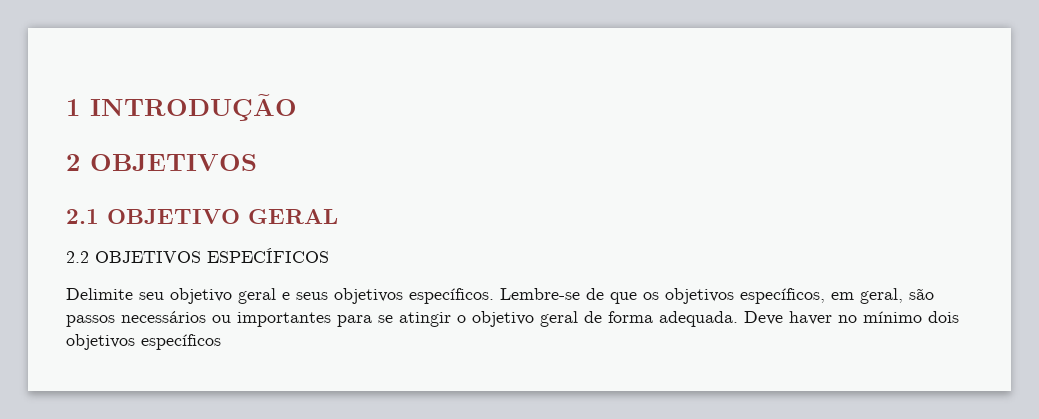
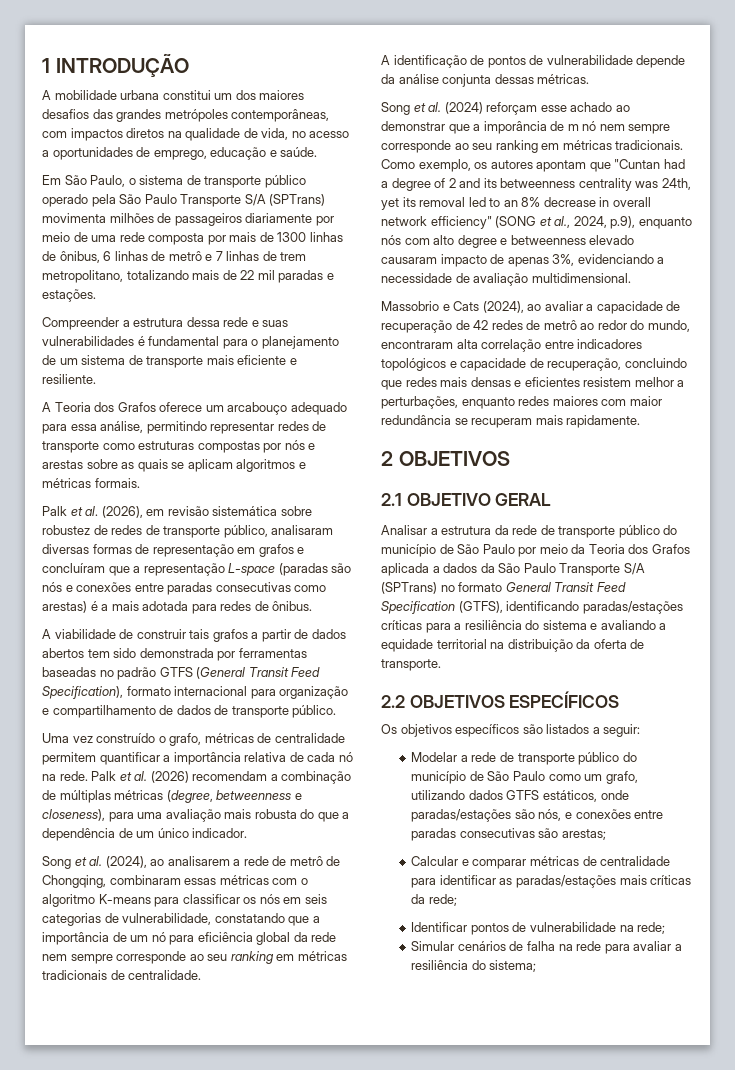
(297, 107) none -> [42,90,305,100] [42,109,330,122] [42,128,350,141] [42,147,318,160] [42,175,306,188] [42,194,326,207] [42,213,334,226] [42,232,343,245] [42,251,307,263] [42,270,334,283] [42,289,96,302] [42,317,289,330] [42,336,339,349] [42,355,297,368] [42,374,96,384] [42,402,347,415] [42,421,327,434] [42,440,316,453] [42,459,306,472] [42,478,140,488] [42,506,312,518] [42,525,334,538] [42,544,305,557] [42,563,352,576] [42,582,327,595] [42,601,313,614] [42,629,346,642] [42,648,307,661] [42,667,321,680] [42,686,349,699] [42,705,337,718] [42,733,345,746] [42,752,353,765] [42,771,352,784] [42,790,302,803] [42,809,350,822] [42,828,248,841] [42,856,341,869] [42,875,308,888] [42,894,327,907] [42,913,320,926] [42,932,337,945] [42,951,347,964] [42,970,202,980] [381,55,686,68] [381,74,590,87] [381,102,630,115] [381,121,671,134] [381,140,684,153] [381,159,685,172] [381,178,691,191] [381,197,651,210] [381,216,692,229] [381,235,635,248] [381,254,665,267] [381,273,631,286] [381,301,681,314] [381,320,690,333] [381,339,643,352] [381,358,687,371] [381,377,685,390] [381,396,662,409] [381,415,641,428] // A mobilidade urbana constitui um dos maiores desafios das grandes metrópoles contemporâneas, com impactos diretos na qualidade de vida, no acesso a oportunidades de emprego, educação e saúde. // Em São Paulo, o sistema de transporte público operado pela São Paulo Transporte S/A (SPTrans) movimenta milhões de passageiros diariamente por meio de uma rede composta por mais de 1300 linhas de ônibus, 6 linhas de metrô e 7 linhas de trem metropolitano, totalizando mais de 22 mil paradas e estações. // Compreender a estrutura dessa rede e suas vulnerabilidades é fundamental para o planejamento de um sistema de transporte mais eficiente e resiliente. // A Teoria dos Grafos oferece um arcabouço adequado para essa análise, permitindo representar redes de transporte como estruturas compostas por nós e arestas sobre as quais se aplicam algoritmos e métricas formais. // Palk et al. (2026), em revisão sistemática sobre robustez de redes de transporte público, analisaram diversas formas de representação em grafos e concluíram que a representação L-space (paradas são nós e conexões entre paradas consecutivas como arestas) é a mais adotada para redes de ônibus. // A viabilidade de construir tais grafos a partir de dados abertos tem sido demonstrada por ferramentas baseadas no padrão GTFS (General Transit Feed Specification), formato internacional para organização e compartilhamento de dados de transporte público. // Uma vez construído o grafo, métricas de centralidade permitem quantificar a importância relativa de cada nó na rede. Palk et al. (2026) recomendam a combinação de múltiplas métricas (degree, betweenness e closeness), para uma avaliação mais robusta do que a dependência de um único indicador. // Song et al. (2024), ao analisarem a rede de metrô de Chongqing, combinaram essas métricas com o algoritmo K-means para classificar os nós em seis categorias de vulnerabilidade, constatando que a importância de um nó para eficiência global da rede nem sempre corresponde ao seu ranking em métricas tradicionais de centralidade. // A identificação de pontos de vulnerabilidade depende da análise conjunta dessas métricas. // Song et al. (2024) reforçam esse achado ao demonstrar que a imporância de m nó nem sempre corresponde ao seu ranking em métricas tradicionais. Como exemplo, os autores apontam que "Cuntan had a degree of 2 and its betweenness centrality was 24th, yet its removal led to an 8% decrease in overall network efficiency" (SONG et al., 2024, p.9), enquanto nós com alto degree e betweenness elevado causaram impacto de apenas 3%, evidenciando a necessidade de avaliação multidimensional. // Massobrio e Cats (2024), ao avaliar a capacidade de recuperação de 42 redes de metrô ao redor do mundo, encontraram alta correlação entre indicadores topológicos e capacidade de recuperação, concluindo que redes mais densas e eficientes resistem melhor a perturbações, enquanto redes maiores com maior redundância se recuperam mais rapidamente.
[66,248,329,263] [66,288,934,304] [66,311,959,327] [66,334,221,350] 2.2 OBJETIVOS ESPECÍFICOS // Delimite seu objetivo geral e seus objetivos específicos. Lembre-se de que os objetivos específicos, em geral, são passos necessários ou importantes para se atingir o objetivo geral de forma adequada. Deve haver no mínimo dois objetivos específicos -> [381,525,678,538] [381,544,690,557] [381,563,645,576] [381,582,626,594] [381,601,683,614] [381,620,667,633] [381,639,645,652] [381,659,441,671] [381,691,620,708] [381,724,641,737] [411,752,637,765] [411,771,638,784] [411,790,629,802] [411,809,664,822] [411,828,606,841] [411,856,671,869] [411,875,692,888] [411,894,457,906] [411,922,666,935] [411,941,682,954] [411,960,537,972] Analisar a estrutura da rede de transporte público do município de São Paulo por meio da Teoria dos Grafos aplicada a dados da São Paulo Transporte S/A (SPTrans) no formato General Transit Feed Specification (GTFS), identificando paradas/estações críticas para a resiliência do sistema e avaliando a equidade territorial na distribuição da oferta de transporte. // 2.2 OBJETIVOS ESPECÍFICOS // Os objetivos específicos são listados a seguir: // Modelar a rede de transporte público do município de São Paulo como um grafo, utilizando dados GTFS estáticos, onde paradas/estações são nós, e conexões entre paradas consecutivas são arestas; // Calcular e comparar métricas de centralidade para identificar as paradas/estações mais críticas da rede; // Identificar pontos de vulnerabilidade na rede; // Simular cenários de falha na rede para avaliar a resiliência do sistema;

